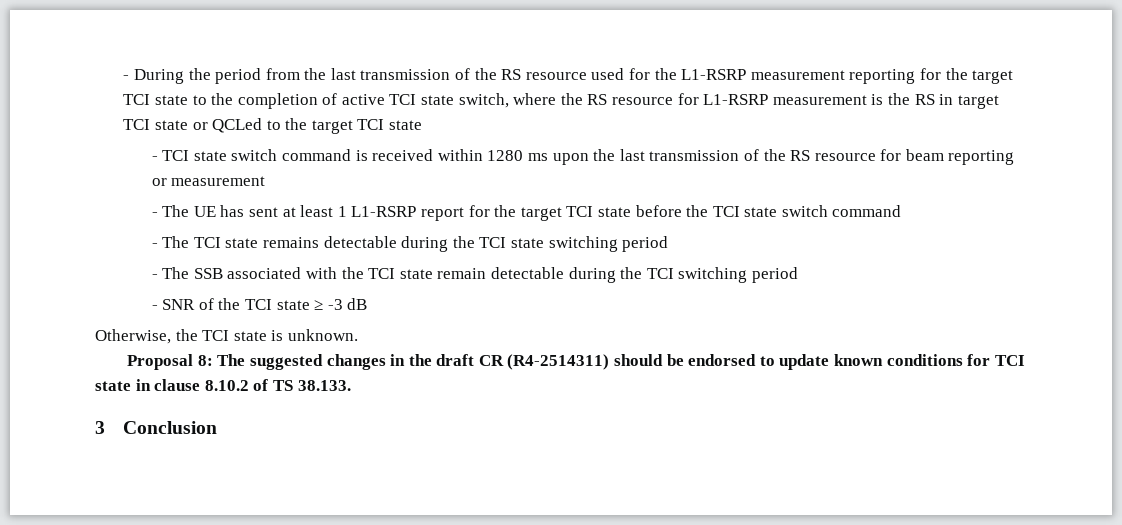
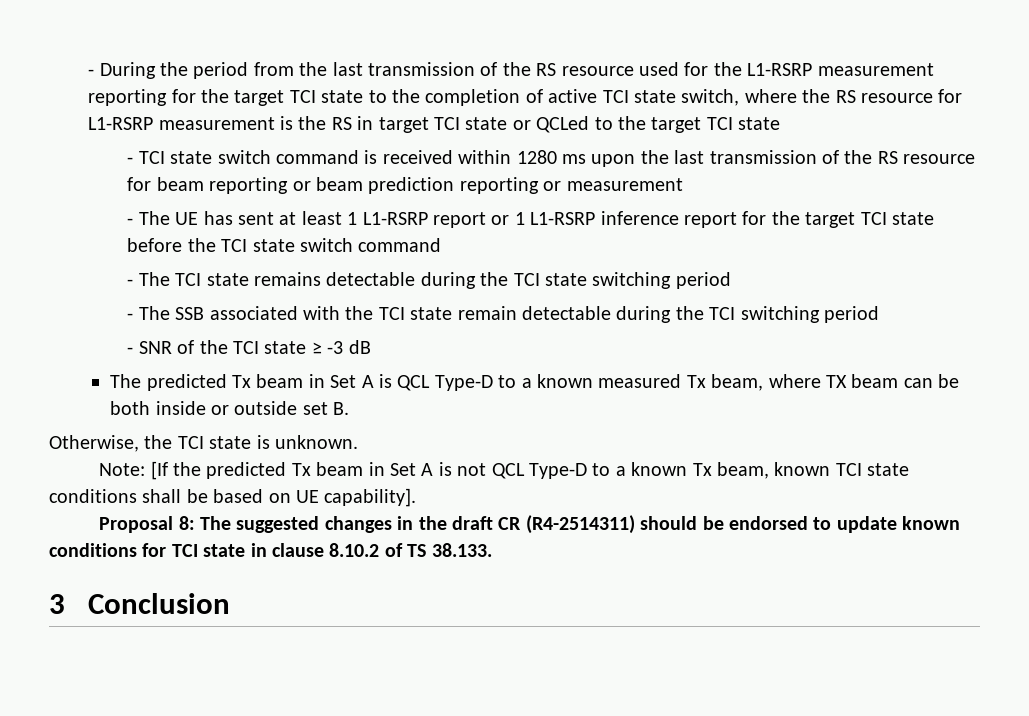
(167, 182) none -> [315,177,562,194] beam prediction reporting or
(464, 214) none -> [491,211,737,228] or 1 L1-RSRP inference report
(368, 304) none -> [110,374,960,391] [110,401,350,415] // The predicted Tx beam in Set A is QCL Type-D to a known measured Tx beam, where TX beam can be both inside or outside set B.
(358, 335) none -> [99,461,910,480] [49,488,417,507] // Note: [If the predicted Tx beam in Set A is not QCL Type-D to a known Tx beam, known TCI state conditions shall be based on UE capability].

